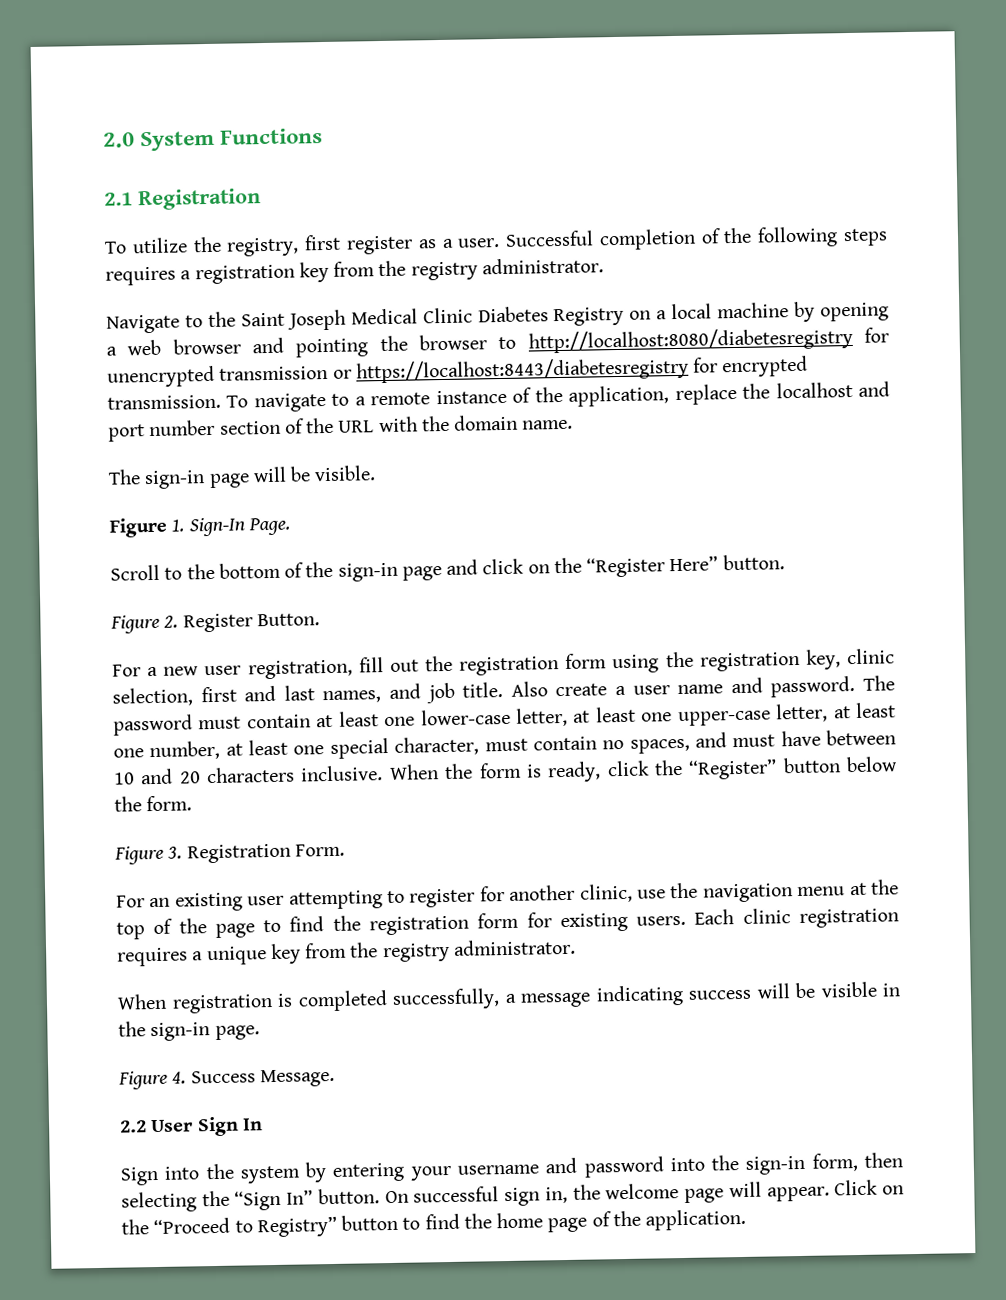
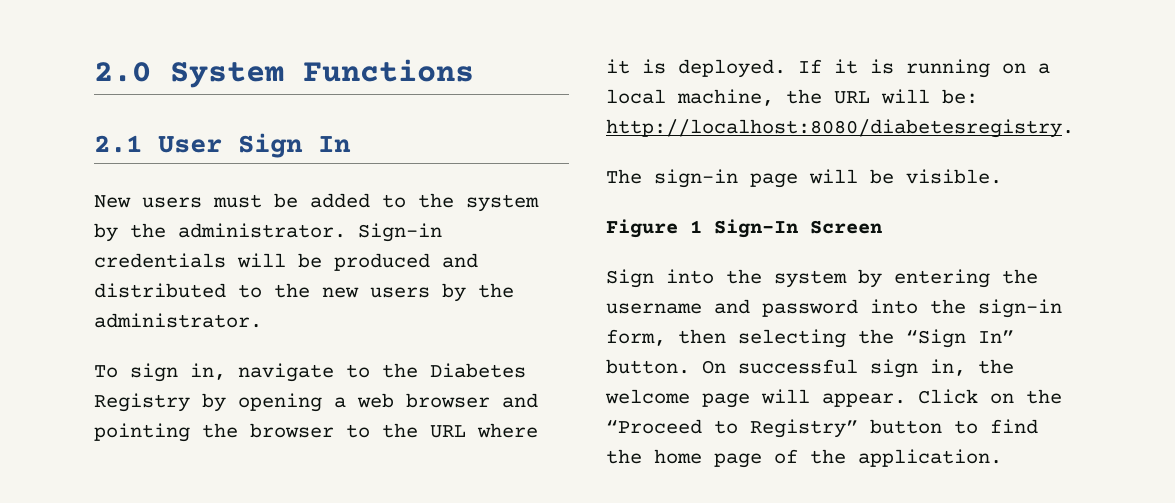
[138,188,261,211] [104,226,889,257] [105,257,604,286] [106,302,790,334] Registration // To utilize the registry, first register as a user. Successful completion of the following steps requires a registration key from the registry administrator. // Navigate to the Saint Joseph Medical Clinic Diabetes Registry on a local machine -> [158,133,351,158] [94,193,539,212] [94,223,442,242] [94,253,478,271] [94,283,514,302] [94,313,262,328] [94,363,526,382] [94,393,190,412] User Sign In // New users must be added to the system by the administrator. Sign-in credentials will be produced and distributed to the new users by the administrator. // To sign in, navigate to the Diabetes Registry
[527,326,889,354] [107,355,809,388] [107,381,890,413] [108,414,574,442] http://localhost:8080/diabetesregistry for unencrypted transmission or https://localhost:8443/diabetesregistry for encrypted transmission. To navigate to a remote instance of the application, replace the localhost and port number section of the URL with the domain name. -> [382,423,538,438] [606,59,1050,78] [606,89,978,106] [606,119,1074,138] the URL where it is deployed. If it is running on a local machine, the URL will be: http://localhost:8080/diabetesregistry.
[171,517,290,537] [110,554,785,582] [110,613,320,634] [112,648,895,680] [112,675,896,707] [113,702,897,736] [113,729,897,761] [114,756,898,785] [114,795,193,812] [114,843,345,865] [116,879,899,912] [116,908,900,940] [117,938,576,967] [117,981,900,1014] [118,1021,260,1042] [118,1068,335,1090] [119,1116,263,1137] 1. Sign-In Page. // Scroll to the bottom of the sign-in page and click on the “Register Here” button. // Figure 2. Register Button. // For a new user registration, fill out the registration form using the registration key, clinic selection, first and last names, and job title. Also create a user name and password. The password must contain at least one lower-case letter, at least one upper-case letter, at least one number, at least one special character, must contain no spaces, and must have between 10 and 20 characters inclusive. When the form is ready, click the “Register” button below the form. // Figure 3. Registration Form. // For an existing user attempting to register for another clinic, use the navigation menu at the top of the page to find the registration form for existing users. Each clinic registration requires a unique key from the registry administrator. // When registration is completed successfully, a message indicating success will be visible in the sign-in page. // Figure 4. Success Message. // 2.2 User Sign In -> [690,219,882,238] 1 Sign-In Screen
[409,1165,452,1181] your -> [1002,269,1038,284] the

